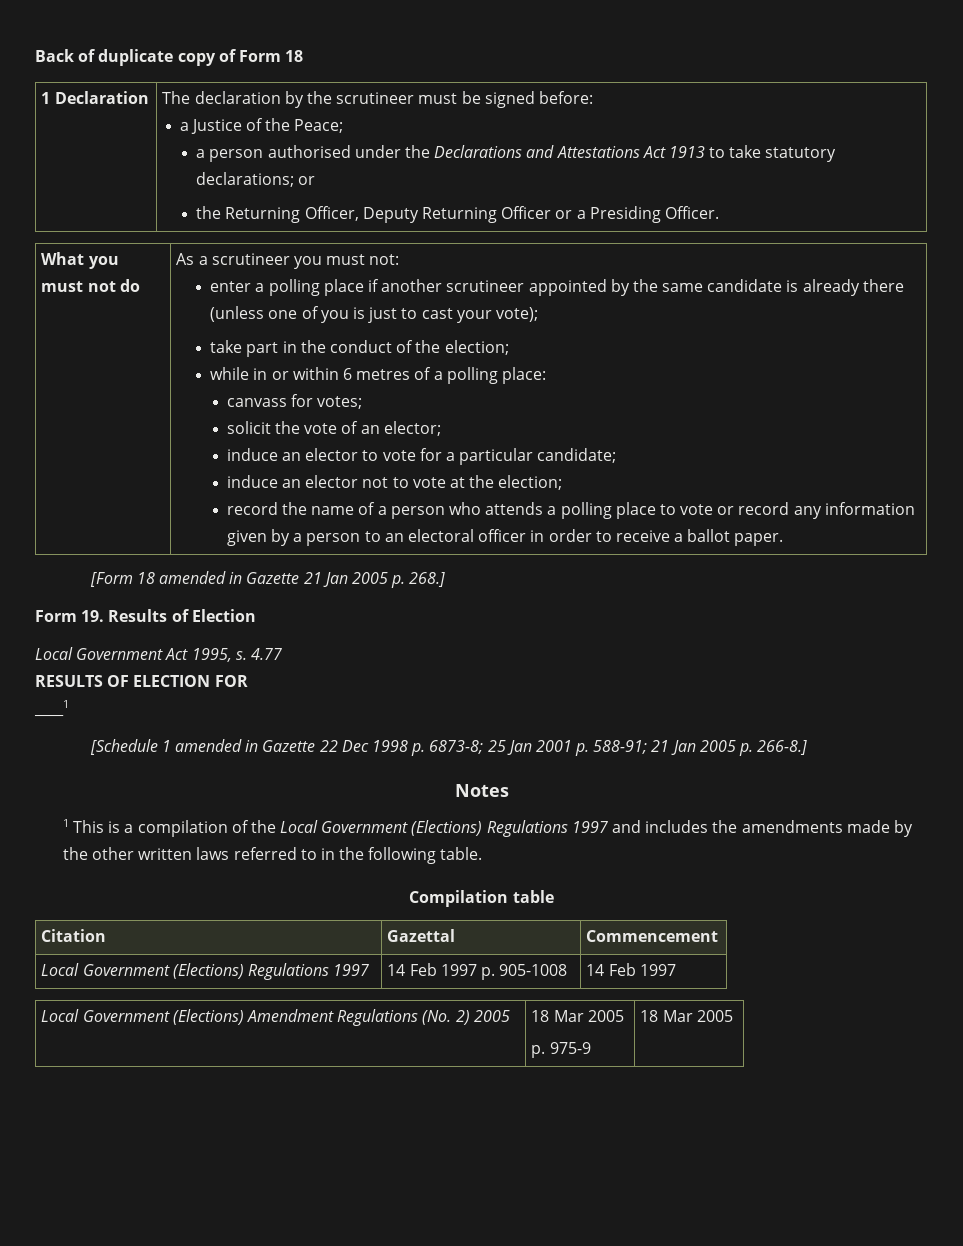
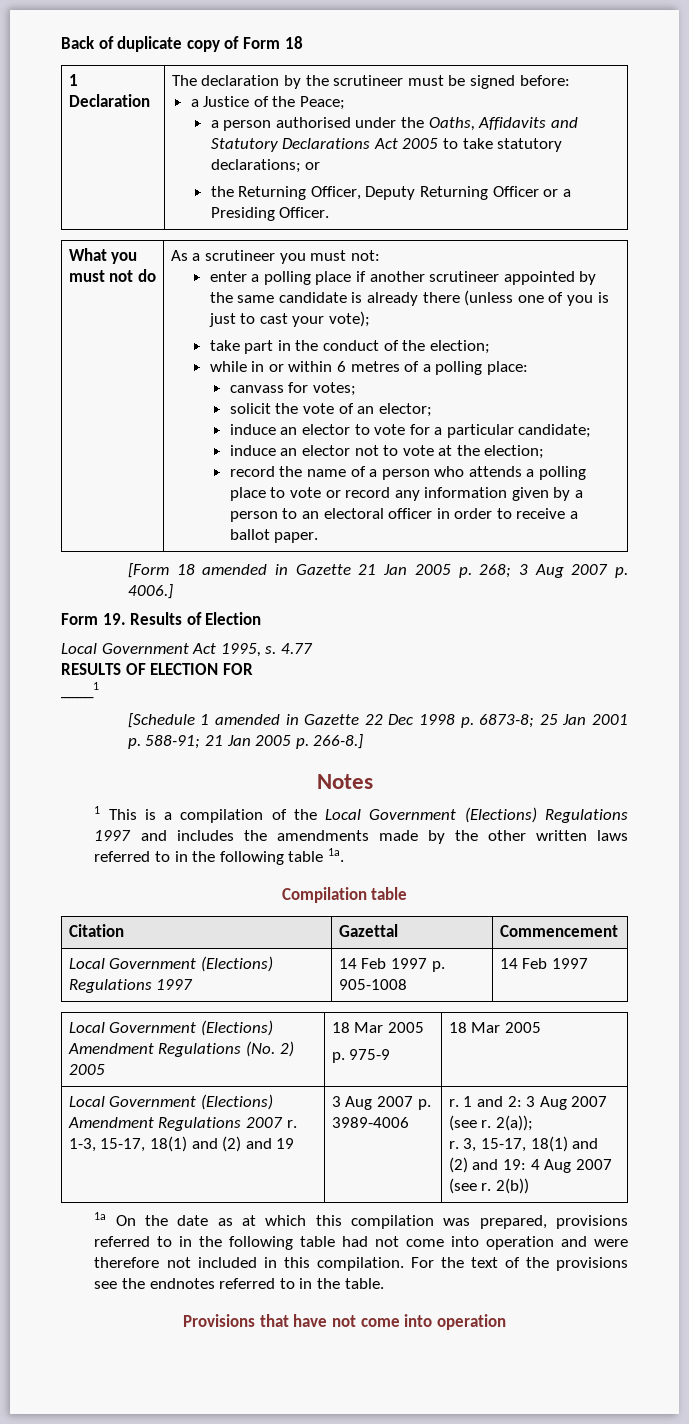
[434,145,705,158] Declarations and Attestations Act 1913 -> [428,117,578,131] [210,138,439,152] Oaths, Affidavits and Statutory Declarations Act 2005
[409,572,446,587] 268.] -> [479,564,628,578] [127,584,173,599] 268; 3 Aug 2007 p. 4006.]
[440,847,483,860] table. -> [288,848,344,862] table 1a.
(733, 1016) none -> [68,1094,274,1110] [67,1117,297,1131] [68,1136,295,1152] [331,1096,431,1110] [331,1117,409,1128] [448,1096,608,1110] [448,1115,534,1131] [448,1136,599,1152] [448,1157,612,1173] [448,1178,530,1194] [94,1212,628,1229] [94,1236,628,1250] [94,1257,628,1271] [94,1278,384,1289] [183,1314,506,1330] // Local Government (Elections) Amendment Regulations 2007 r. 1-3, 15-17, 18(1) and (2) and 19 | 3 Aug 2007 p. 3989-4006 | r. 1 and 2: 3 Aug 2007 (see r. 2(a)); // r. 3, 15-17, 18(1) and (2) and 19: 4 Aug 2007 (see r. 2(b)) // 1a On the date as at which this compilation was prepared, provisions referred to in the following table had not come into operation and were therefore not included in this compilation. For the text of the provisions see the endnotes referred to in the table. // Provisions that have not come into operation

